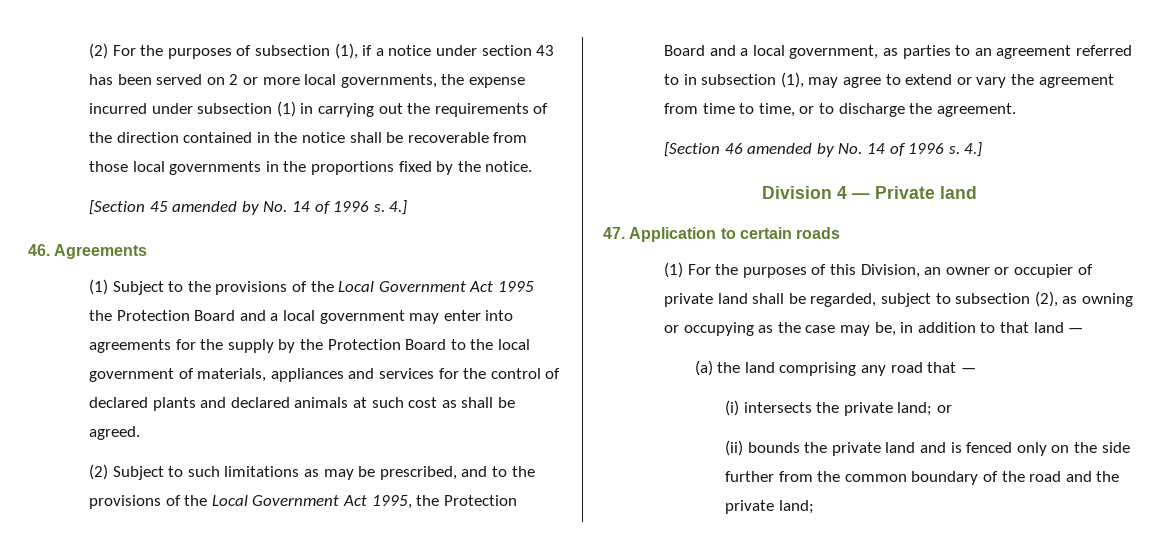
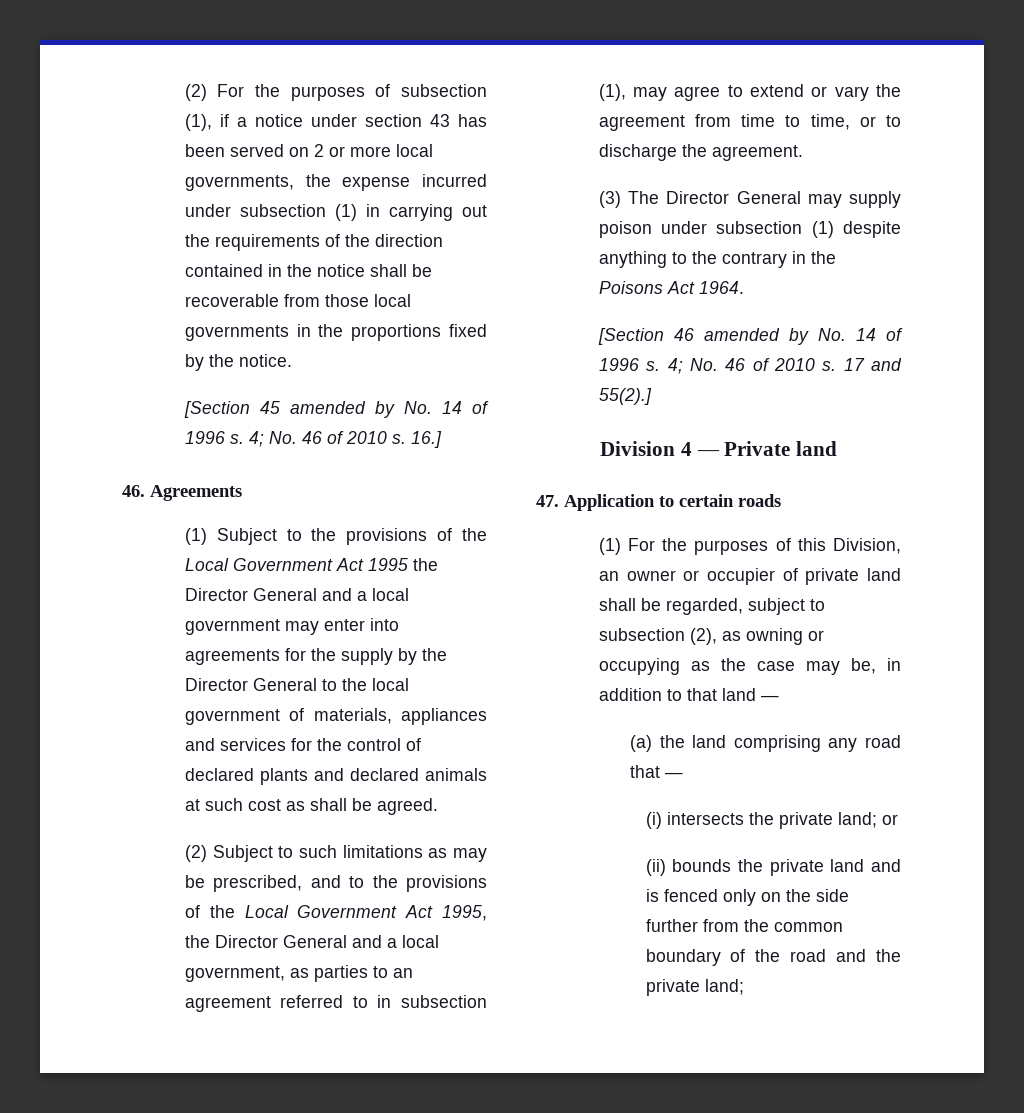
[389,200,408,215] 4.] -> [248,431,442,448] 4; No. 46 of 2010 s. 16.]
[116,310,236,321] Protection Board -> [184,588,317,601] Director General
[327,339,447,350] Protection Board -> [184,678,317,691] Director General
[443,495,517,506] [664,45,706,56] Protection Board -> [214,935,347,948] Director General
(1016, 110) none -> [598,191,901,208] [598,221,901,238] [598,251,836,268] [598,281,744,294] // (3) The Director General may supply poison under subsection (1) despite anything to the contrary in the Poisons Act 1964.
[964,142,983,157] 4.] -> [667,358,902,374] [598,388,652,405] 4; No. 46 of 2010 s. 17 and 55(2).]

